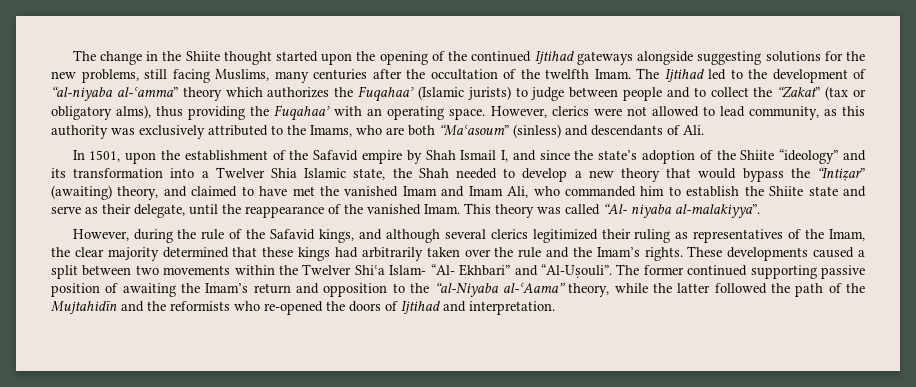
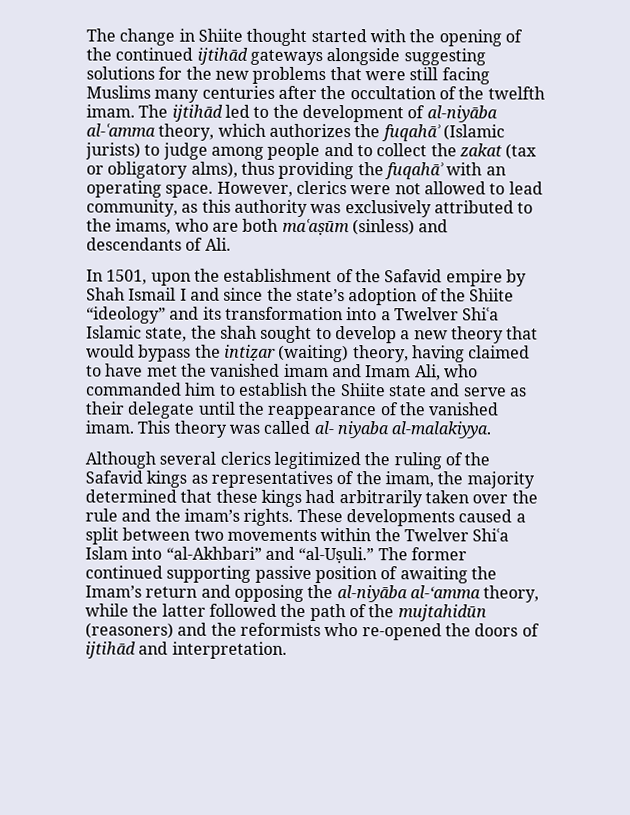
[162,51,182,61] the -> (195, 35) none
[321,53,353,65] upon -> [369,29,406,43] with
[534,51,574,64] Ijtihad -> [196,47,248,65] ijtihād
[81,69,139,83] problems, -> [252,66,406,85] problems that were
[215,69,269,81] Muslims, -> [86,85,151,99] Muslims
[594,68,704,82] Imam. The Ijtihad -> [86,104,223,122] imam. The ijtihād
[51,86,222,101] “al-niyaba al-ʿamma” theory -> [426,105,498,123] [86,123,215,141] al-niyāba al-ʿamma theory,
[358,86,415,102] Fuqahaaʾ -> [380,124,441,142] fuqahāʾ
[569,87,619,98] between -> [210,146,264,160] among
[777,86,821,98] “Zakat” -> [458,143,502,157] zakat
[274,105,331,121] Fuqahaaʾ -> [383,162,444,180] fuqahāʾ
[310,125,352,137] Imams, -> [115,218,172,235] imams,
[439,124,509,136] “Maʿasoum” -> [281,218,350,236] maʿaṣūm
[501,150,509,162] I, -> [179,288,187,301] I
[271,168,297,178] Shia -> [462,307,500,321] Shiʿa
[418,168,497,179] Shah needed -> [219,325,313,343] shah sought
[817,167,866,181] [51,185,187,200] “Intiẓar” (awaiting) theory, and -> [223,344,465,363] intiẓar (waiting) theory, having
[402,186,437,196] Imam -> [283,363,329,378] imam
[134,204,185,218] delegate, -> [127,401,196,419] delegate
[424,204,460,214] Imam. -> [85,420,134,434] imam.
[603,203,760,218] [72,229,671,243] “Al- niyaba al-malakiyya”. // However, during the rule of the Safavid kings, and although several clerics legitimized their ruling -> [313,420,492,439] [85,451,491,470] [85,470,188,488] al- niyaba al-malakiyya. // Although several clerics legitimized the ruling of the Safavid kings
[829,229,865,241] [51,247,104,257] Imam, the clear -> [384,471,464,488] imam, the
[596,247,640,257] Imam’s -> [183,508,240,522] imam’s
[389,264,612,278] Islam- “Al- Ekhbari” and “Al-Uṣouli”. -> [85,546,375,564] Islam into “al-Akhbari” and “al-Uṣuli.”
[323,282,565,297] opposition to the “al-Niyaba al-ʿAama” -> [233,584,481,603] opposing the al-niyāba al-‘amma
[51,301,117,314] Mujtahidīn -> [397,604,487,622] [85,622,174,639] mujtahidūn (reasoners)
[401,301,440,314] Ijtihad -> [85,641,136,659] ijtihād

